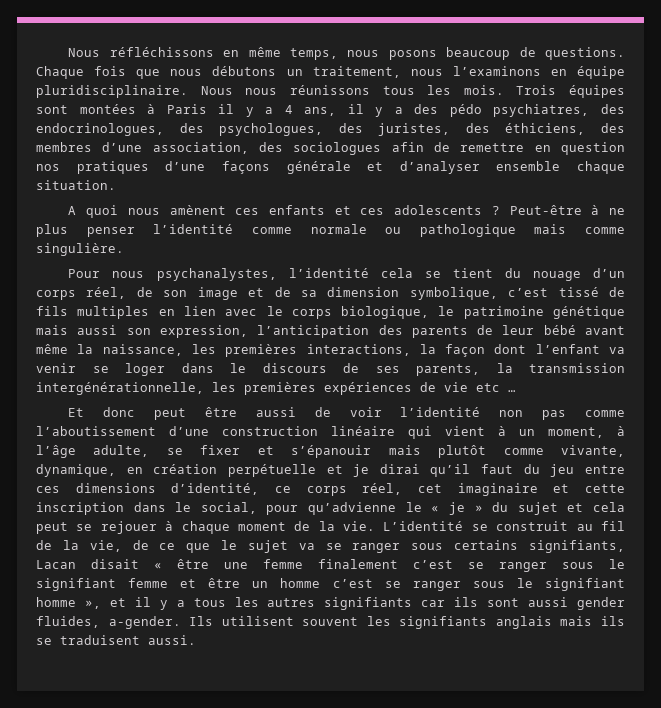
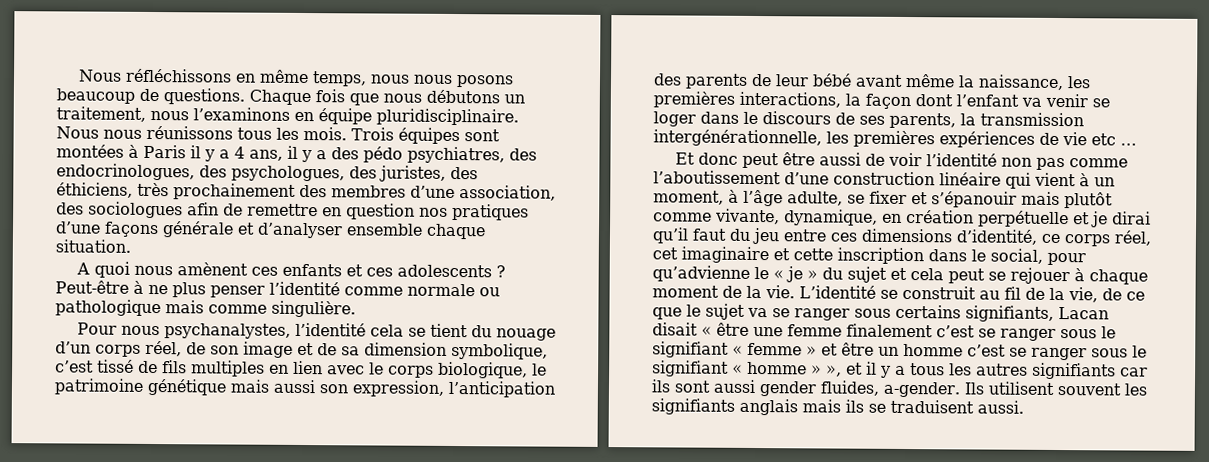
(380, 53) none -> [412,74,453,84] nous
(586, 129) none -> [137,182,296,200] très prochainement
[128,578,169,588] femme -> [732,342,817,356] « femme »
[36,597,76,607] homme -> [732,361,822,375] « homme »

